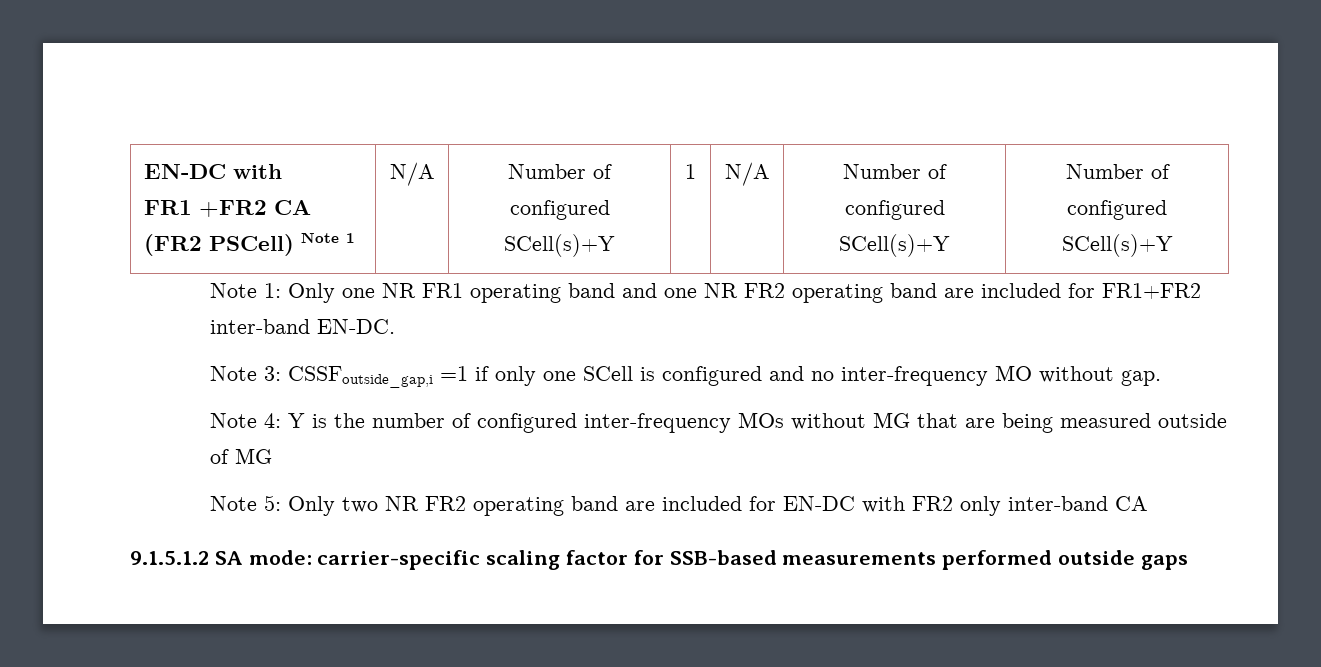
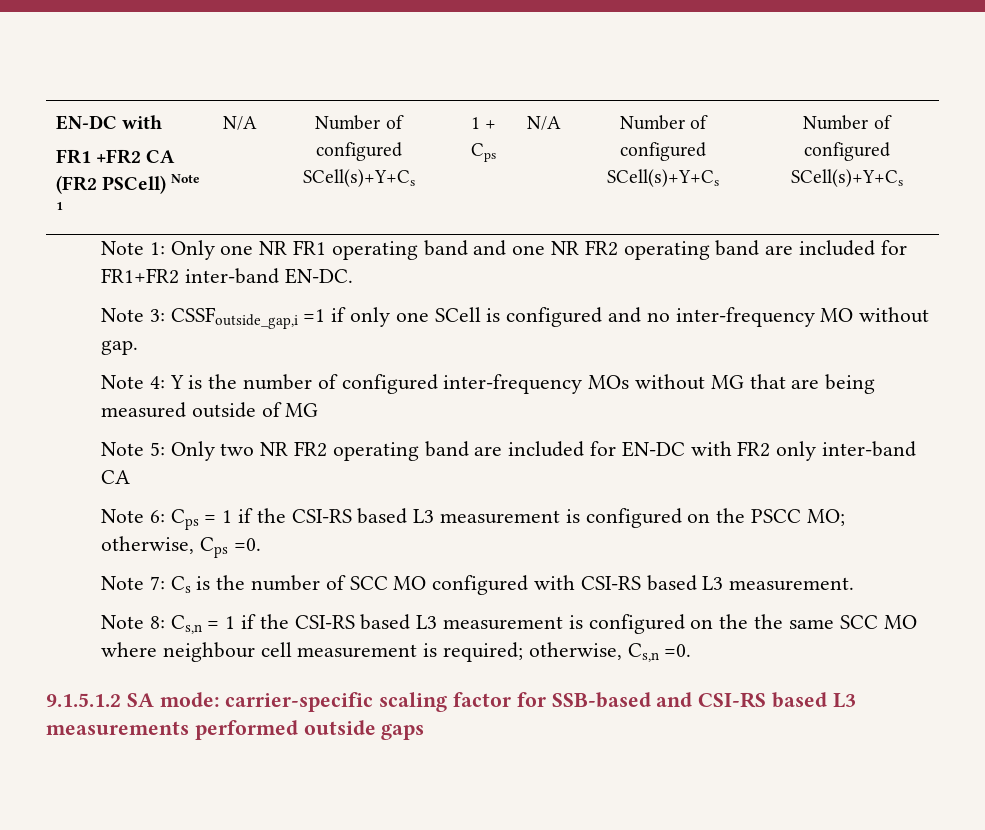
[504,234,615,257] [685,164,696,179] [724,162,770,186] [843,164,947,179] [844,200,945,220] [839,234,950,257] [1065,164,1170,179] [1067,200,1167,220] [1061,234,1173,257] SCell(s)+Y | 1 | N/A | Number of configured SCell(s)+Y | Number of configured SCell(s)+Y -> [302,169,415,187] [470,117,497,129] [471,143,496,162] [527,116,561,130] [619,115,709,130] [620,142,706,161] [607,169,719,187] [803,115,892,130] [803,142,890,161] [790,169,903,187] SCell(s)+Y+Cs | 1 + Cps | N/A | Number of configured SCell(s)+Y+Cs | Number of configured SCell(s)+Y+Cs
(1149, 503) none -> [101,508,845,530] [101,536,261,558] [101,575,855,595] [101,614,917,634] [101,642,692,662] // Note 6: Cps = 1 if the CSI-RS based L3 measurement is configured on the PSCC MO; otherwise, Cps =0. // Note 7: Cs is the number of SCC MO configured with CSI-RS based L3 measurement. // Note 8: Cs,n = 1 if the CSI-RS based L3 measurement is configured on the the same SCC MO where neighbour cell measurement is required; otherwise, Cs,n =0.
(777, 557) none -> [656,692,856,708] and CSI-RS based L3

